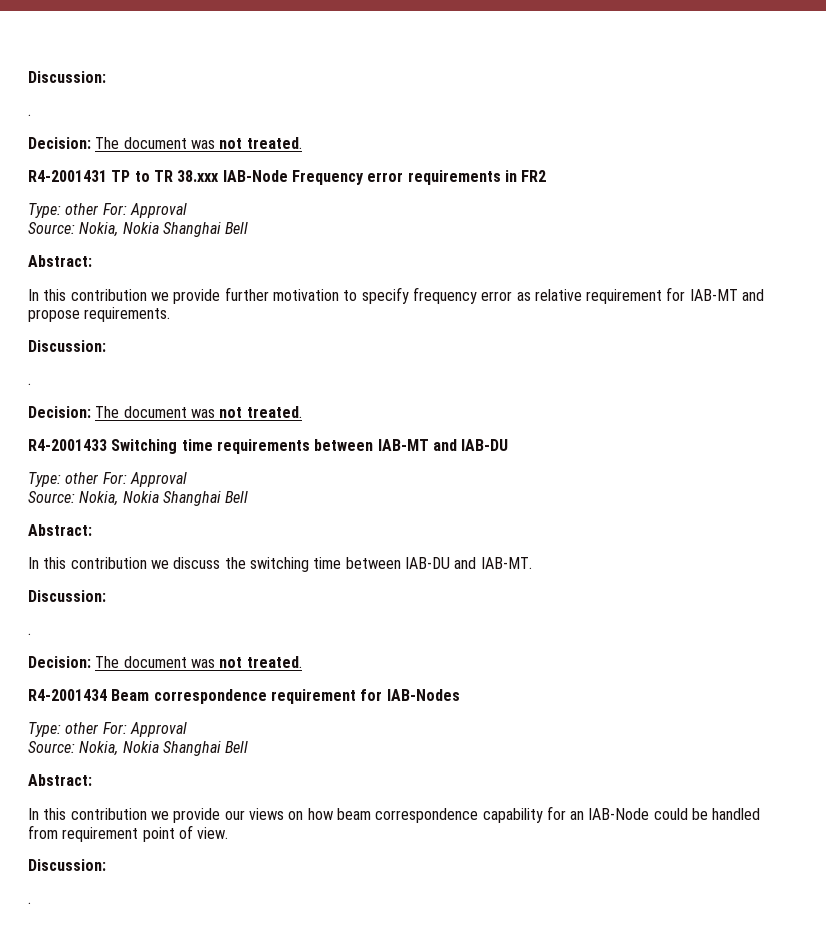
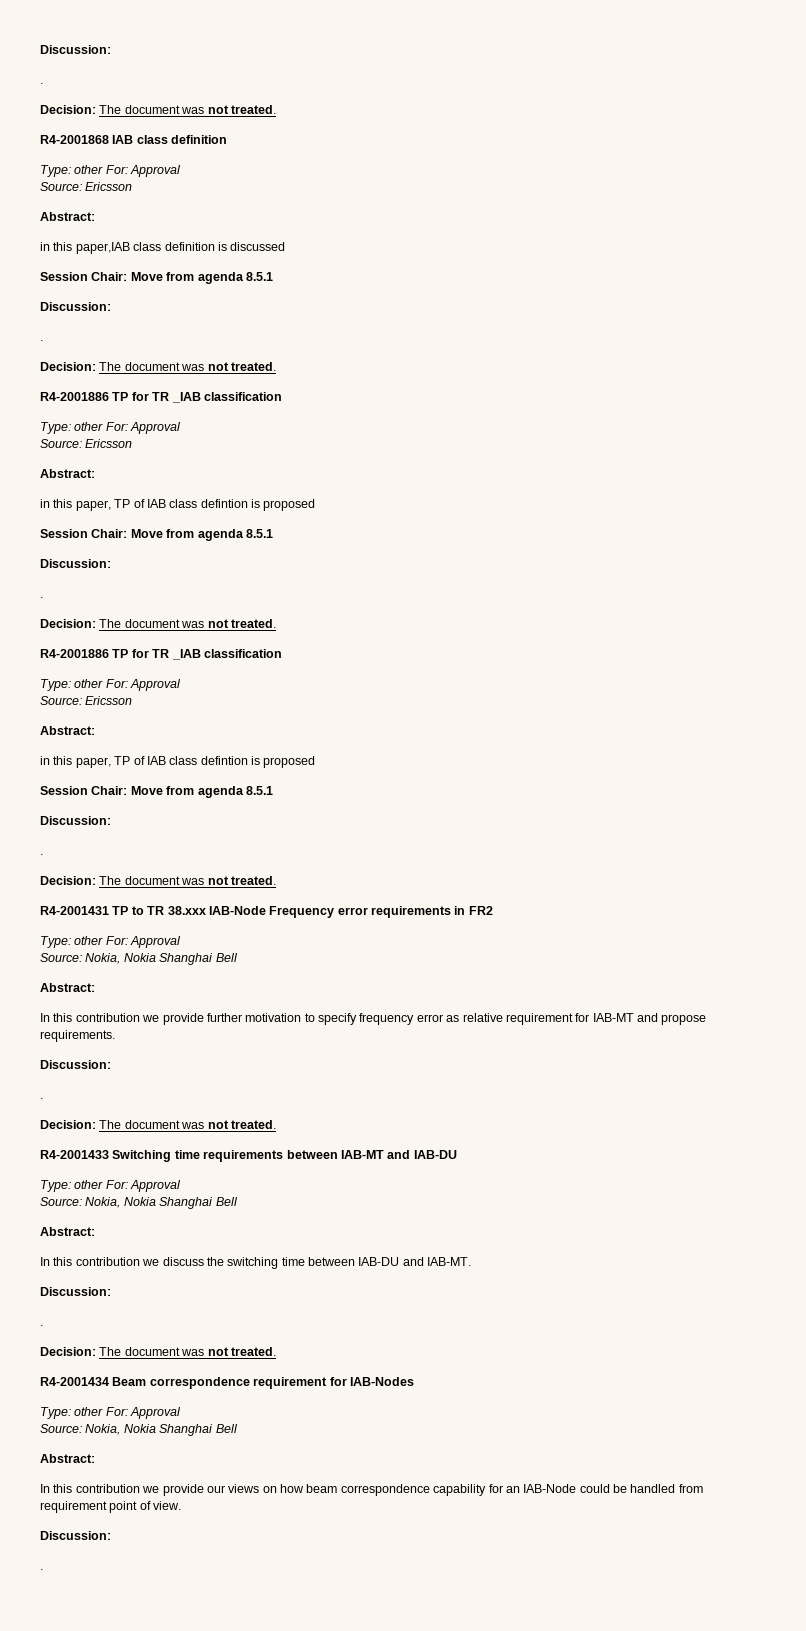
[28,71,106,83] [28,114,31,116] [28,137,302,149] Discussion: // . // Decision: The document was not treated. -> [40,45,111,54] [40,83,43,84] [40,105,276,114] [40,135,228,144] [40,165,182,177] [40,182,133,191] [40,212,95,221] [40,242,286,254] [40,272,273,284] [40,302,111,311] [40,340,43,341] [40,362,276,371] [40,392,282,403] [40,422,182,434] [40,439,133,448] [40,469,95,478] [40,499,316,511] [40,529,273,541] [40,559,111,568] [40,597,43,598] [40,619,276,628] [40,649,282,660] [40,679,182,691] [40,696,133,705] [40,726,95,735] [40,756,316,768] [40,786,273,798] [40,816,111,825] [40,854,43,855] [40,876,276,885] Discussion: // . // Decision: The document was not treated. // R4-2001868 IAB class definition // Type: other For: Approval // Source: Ericsson // Abstract: // in this paper,IAB class definition is discussed // Session Chair: Move from agenda 8.5.1 // Discussion: // . // Decision: The document was not treated. // R4-2001886 TP for TR _IAB classification // Type: other For: Approval // Source: Ericsson // Abstract: // in this paper, TP of IAB class defintion is proposed // Session Chair: Move from agenda 8.5.1 // Discussion: // . // Decision: The document was not treated. // R4-2001886 TP for TR _IAB classification // Type: other For: Approval // Source: Ericsson // Abstract: // in this paper, TP of IAB class defintion is proposed // Session Chair: Move from agenda 8.5.1 // Discussion: // . // Decision: The document was not treated.

